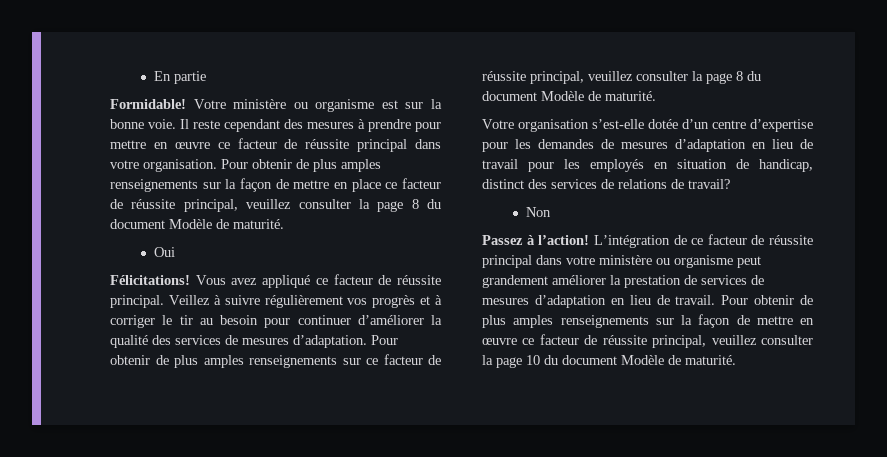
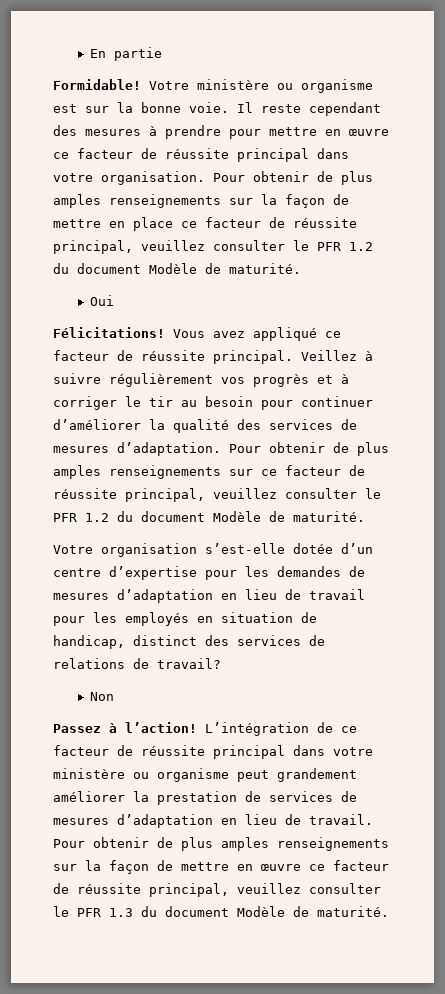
[358,199,419,212] la page 8 -> [293,240,373,251] le PFR 1.2
[692,71,743,84] la page 8 -> [365,488,381,499] [53,513,109,522] le PFR 1.2
[482,355,540,368] la page 10 -> [53,906,133,917] le PFR 1.3

